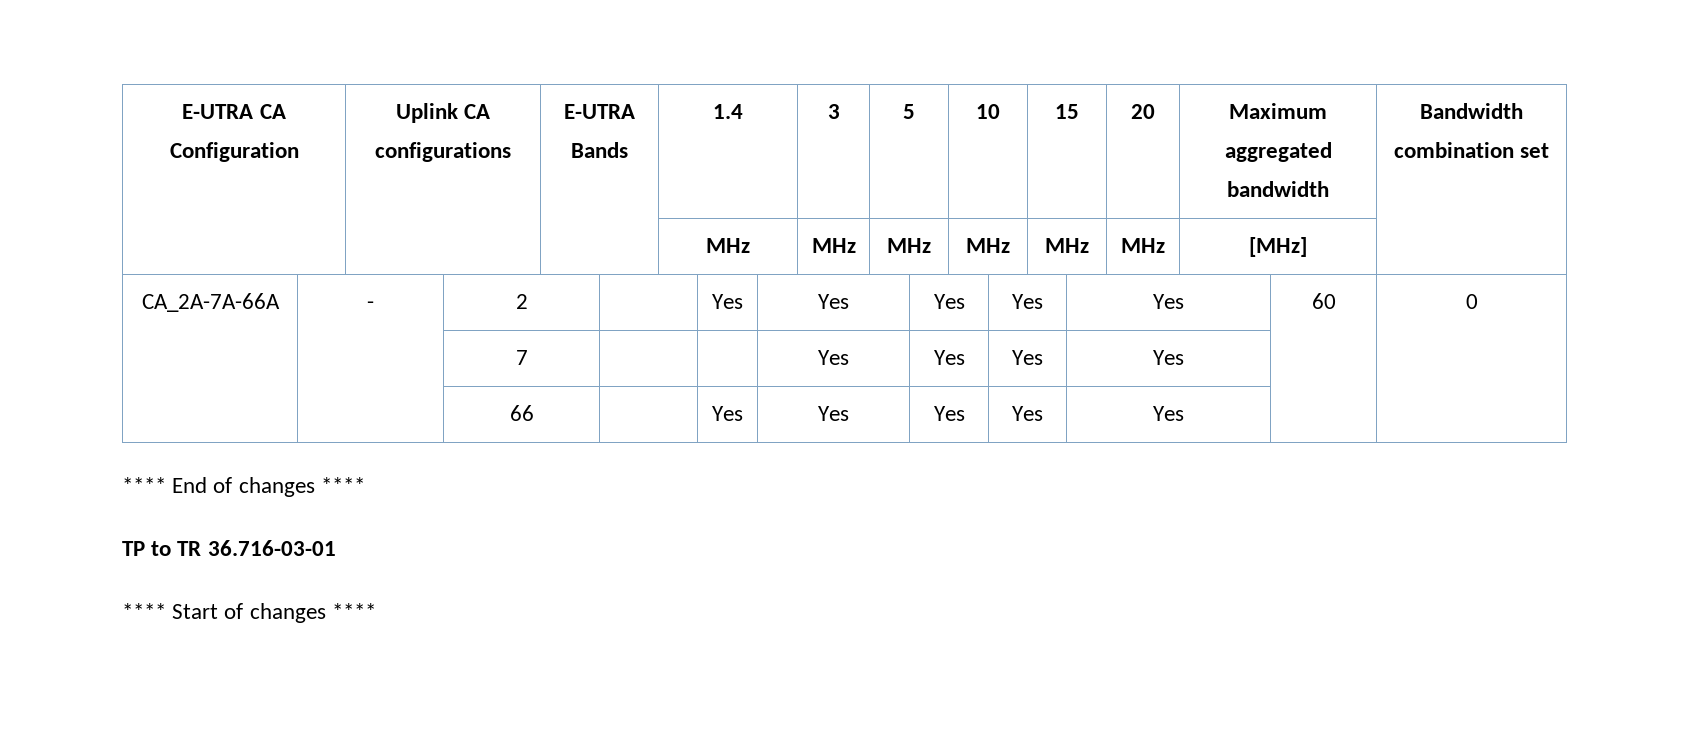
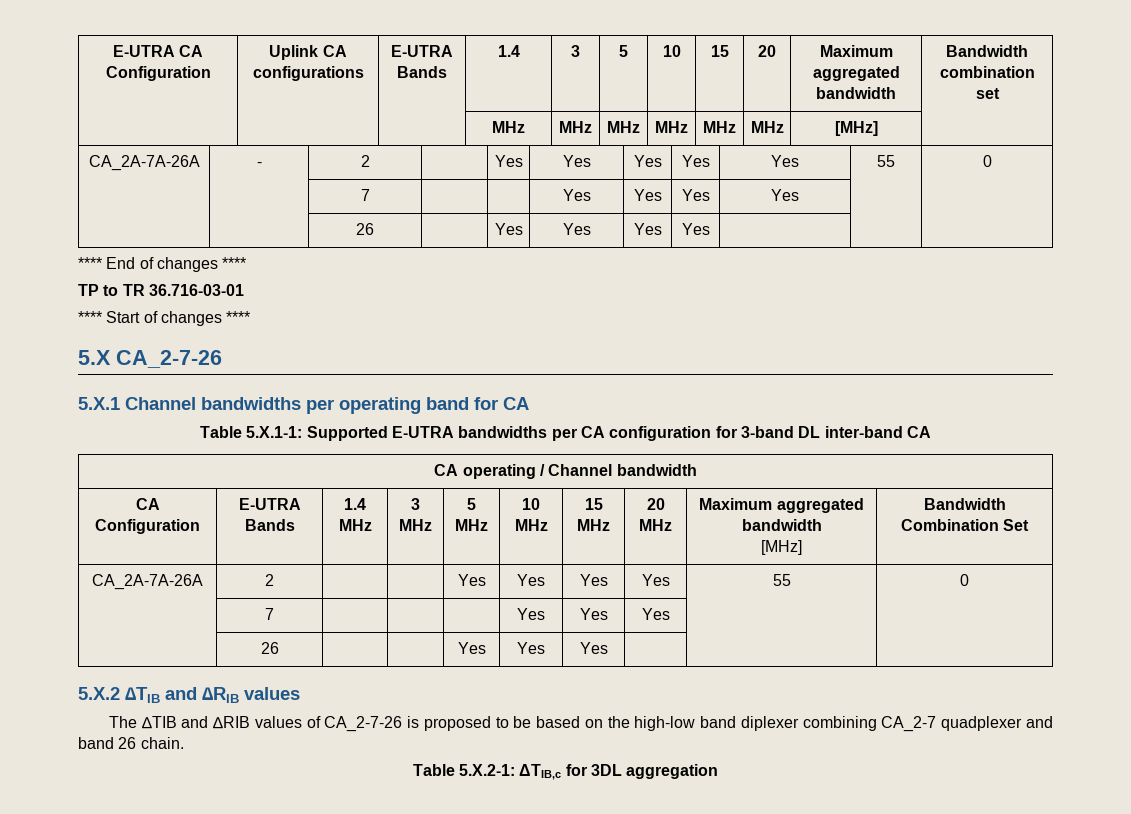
[141,293,280,312] CA_2A-7A-66A -> [88,155,200,171] CA_2A-7A-26A
[1311,293,1336,309] 60 -> [877,155,895,167] 55
[509,405,534,421] [712,406,743,421] [818,406,849,421] [933,406,965,421] [1012,406,1043,421] [1153,406,1184,421] 66 | | Yes | Yes | Yes | Yes | Yes -> [356,223,374,235] [494,223,523,235] [562,223,591,235] [633,223,662,235] [681,223,710,235] 26 | | Yes | Yes | Yes | Yes |
(376, 611) none -> [78,350,222,368] [78,397,529,414] [200,426,931,441] [434,464,697,479] [135,498,160,510] [95,519,200,534] [238,498,301,510] [244,519,295,531] [344,498,366,510] [338,519,372,531] [411,498,420,510] [399,519,432,531] [467,498,476,510] [455,519,488,531] [522,498,540,510] [514,519,548,531] [584,498,603,510] [577,519,610,531] [646,498,665,510] [639,519,672,531] [699,498,864,513] [741,519,822,531] [761,540,802,555] [923,498,1006,510] [900,519,1030,531] [92,574,203,590] [265,574,274,586] [457,574,486,586] [517,574,545,586] [579,574,608,586] [641,574,670,586] [772,574,791,586] [960,574,969,586] [265,608,274,620] [517,608,545,620] [579,608,608,620] [641,608,670,620] [260,642,279,654] [457,642,486,654] [517,642,545,654] [579,642,608,654] [78,687,300,703] [108,716,1053,732] [78,737,184,749] [412,764,719,780] // 5.X CA_2-7-26 // 5.X.1 Channel bandwidths per operating band for CA // Table 5.X.1-1: Supported E-UTRA bandwidths per CA configuration for 3-band DL inter-band CA // CA operating / Channel bandwidth // CA Configuration | E-UTRA Bands | 1.4 MHz | 3 MHz | 5 MHz | 10 MHz | 15 MHz | 20 MHz | Maximum aggregated bandwidth // [MHz] | Bandwidth Combination Set // CA_2A-7A-26A | 2 | | | Yes | Yes | Yes | Yes | 55 | 0 // | 7 | | | | Yes | Yes | Yes | | // | 26 | | | Yes | Yes | Yes | | | // 5.X.2 ∆TIB and ∆RIB values // The ∆TIB and ∆RIB values of CA_2-7-26 is proposed to be based on the high-low band diplexer combining CA_2-7 quadplexer and band 26 chain. // Table 5.X.2-1: ΔTIB,c for 3DL aggregation

